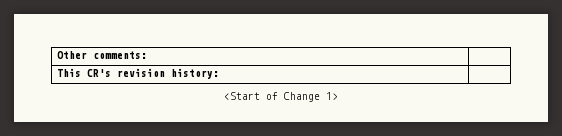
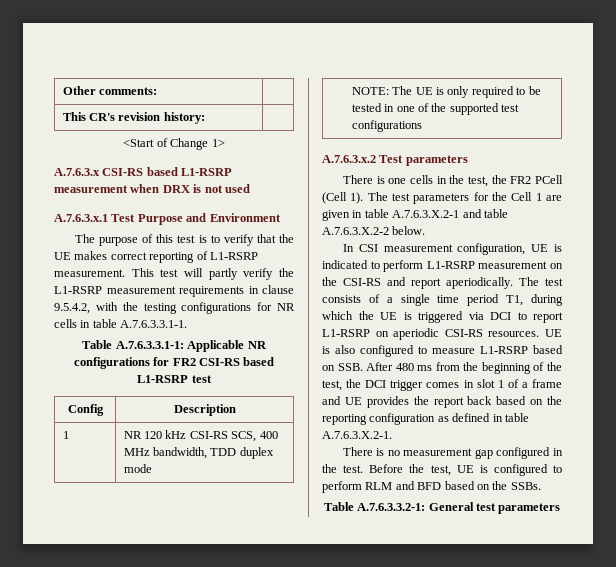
(338, 96) none -> [54,167,233,176] [54,184,250,193] [54,213,281,225] [74,234,294,246] [54,251,258,263] [54,268,294,280] [54,285,294,297] [54,302,295,314] [54,319,188,328] [82,340,267,352] [73,357,275,369] [137,375,212,383] [67,404,104,416] [173,404,236,416] [62,431,69,439] [123,430,278,442] [123,447,274,459] [123,464,152,473] [351,86,541,98] [351,103,520,115] [351,120,422,132] [322,155,468,166] [342,175,563,187] [322,192,562,204] [322,209,508,221] [322,226,426,235] [342,243,562,255] [322,260,563,272] [322,277,563,289] [322,294,563,306] [322,311,563,323] [322,328,562,340] [322,345,563,357] [322,362,562,374] [322,379,562,391] [322,396,562,408] [322,413,529,425] [322,431,392,439] [342,447,563,459] [322,464,562,476] [322,481,541,493] [323,502,561,514] // A.7.6.3.x CSI-RS based L1-RSRP measurement when DRX is not used // A.7.6.3.x.1 Test Purpose and Environment // The purpose of this test is to verify that the UE makes correct reporting of L1-RSRP measurement. This test will partly verify the L1-RSRP measurement requirements in clause 9.5.4.2, with the testing configurations for NR cells in table A.7.6.3.3.1-1. // Table A.7.6.3.3.1-1: Applicable NR configurations for FR2 CSI-RS based L1-RSRP test // Config | Description // 1 | NR 120 kHz CSI-RS SCS, 400 MHz bandwidth, TDD duplex mode // NOTE: The UE is only required to be tested in one of the supported test configurations // A.7.6.3.x.2 Test parameters // There is one cells in the test, the FR2 PCell (Cell 1). The test parameters for the Cell 1 are given in table A.7.6.3.X.2-1 and table A.7.6.3.X.2-2 below. // In CSI measurement configuration, UE is indicated to perform L1-RSRP measurement on the CSI-RS and report aperiodically. The test consists of a single time period T1, during which the UE is triggered via DCI to report L1-RSRP on aperiodic CSI-RS resources. UE is also configured to measure L1-RSRP based on SSB. After 480 ms from the beginning of the test, the DCI trigger comes in slot 1 of a frame and UE provides the report back based on the reporting configuration as defined in table A.7.6.3.X.2-1. // There is no measurement gap configured in the test. Before the test, UE is configured to perform RLM and BFD based on the SSBs. // Table A.7.6.3.3.2-1: General test parameters

